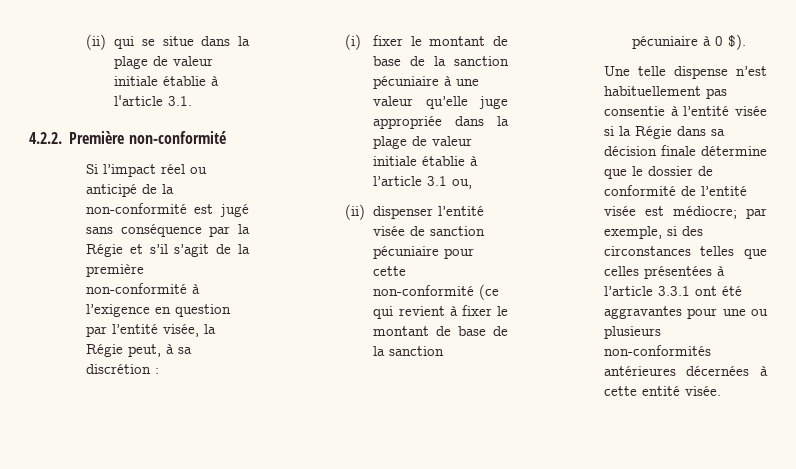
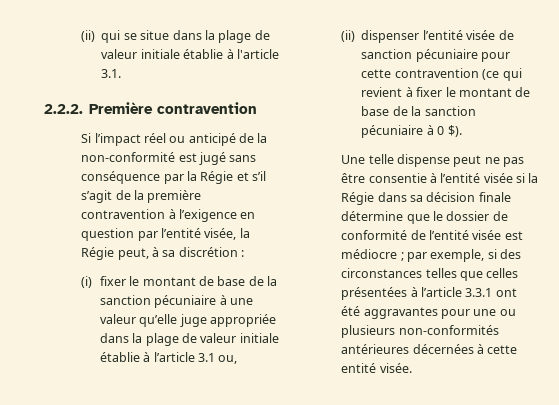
[29,131,226,144] 4.2.2. Première non-conformité -> [44,102,258,114] 2.2.2. Première contravention
[85,283,187,294] non-conformité -> [81,209,166,219] contravention
[373,285,475,296] non-conformité -> [394,68,479,78] contravention
[736,66,767,76] [603,86,727,99] n’est habituellement pas -> [453,155,525,167] [341,173,366,183] peut ne pas être
[672,206,737,219] médiocre; -> [341,249,404,261] médiocre ;

